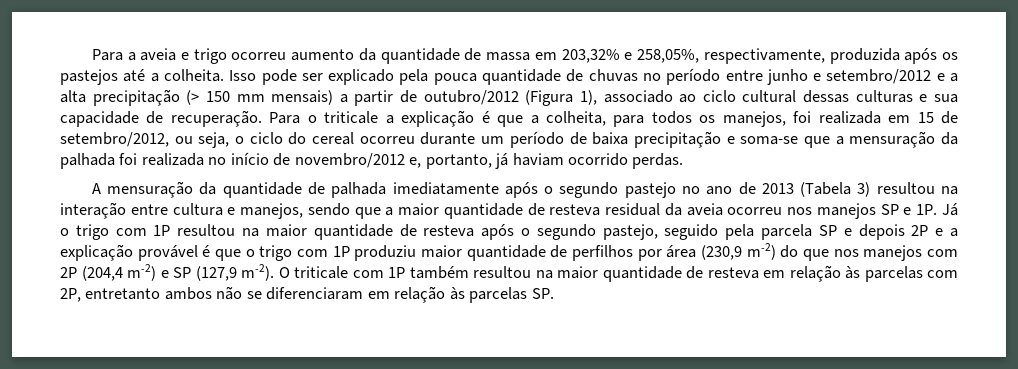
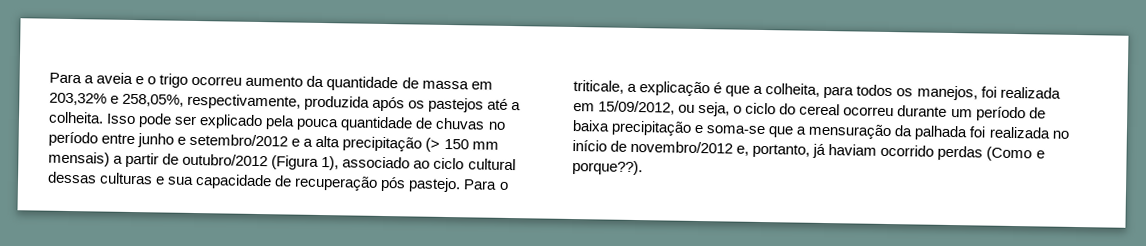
(189, 56) none -> [147,76,157,85] o
[170,110,262,127] recuperação. -> [294,175,462,193] recuperação pós pastejo.
[324,111,379,124] triticale -> [573,80,624,94] triticale,
[917,111,959,124] [60,132,169,147] 15 de setembro/2012, -> [598,100,676,115] 15/09/2012,
[632,153,684,169] [91,181,958,198] [60,202,959,219] [60,224,959,240] [60,243,958,261] [60,264,958,282] [60,286,554,303] perdas. // A mensuração da quantidade de palhada imediatamente após o segundo pastejo no ano de 2013 (Tabela 3) resultou na interação entre cultura e manejos, sendo que a maior quantidade de resteva residual da aveia ocorreu nos manejos SP e 1P. Já o trigo com 1P resultou na maior quantidade de resteva após o segundo pastejo, seguido pela parcela SP e depois 2P e a explicação provável é que o trigo com 1P produziu maior quantidade de perfilhos por área (230,9 m-2) do que nos manejos com 2P (204,4 m-2) e SP (127,9 m-2). O triticale com 1P também resultou na maior quantidade de resteva em relação às parcelas com 2P, entretanto ambos não se diferenciaram em relação às parcelas SP. -> [937,145,1045,162] [572,159,643,176] perdas (Como e porque??).

